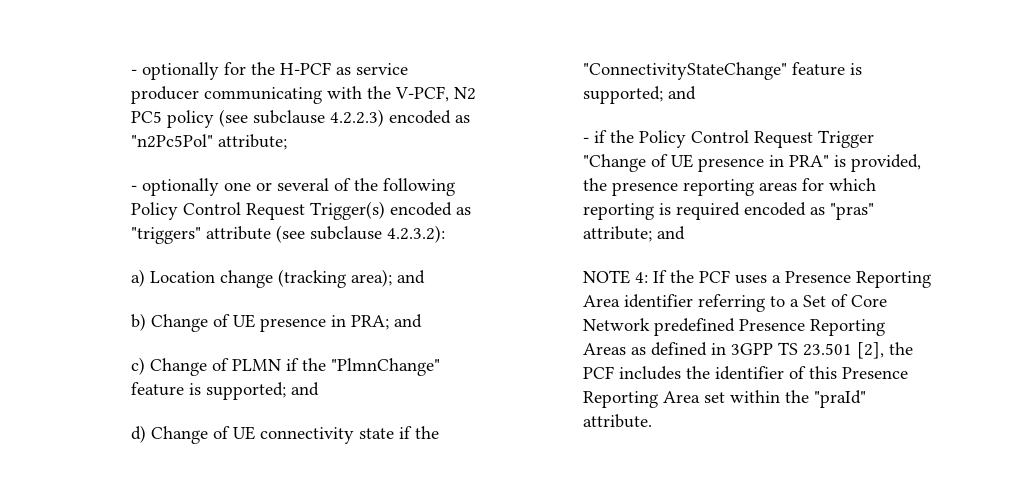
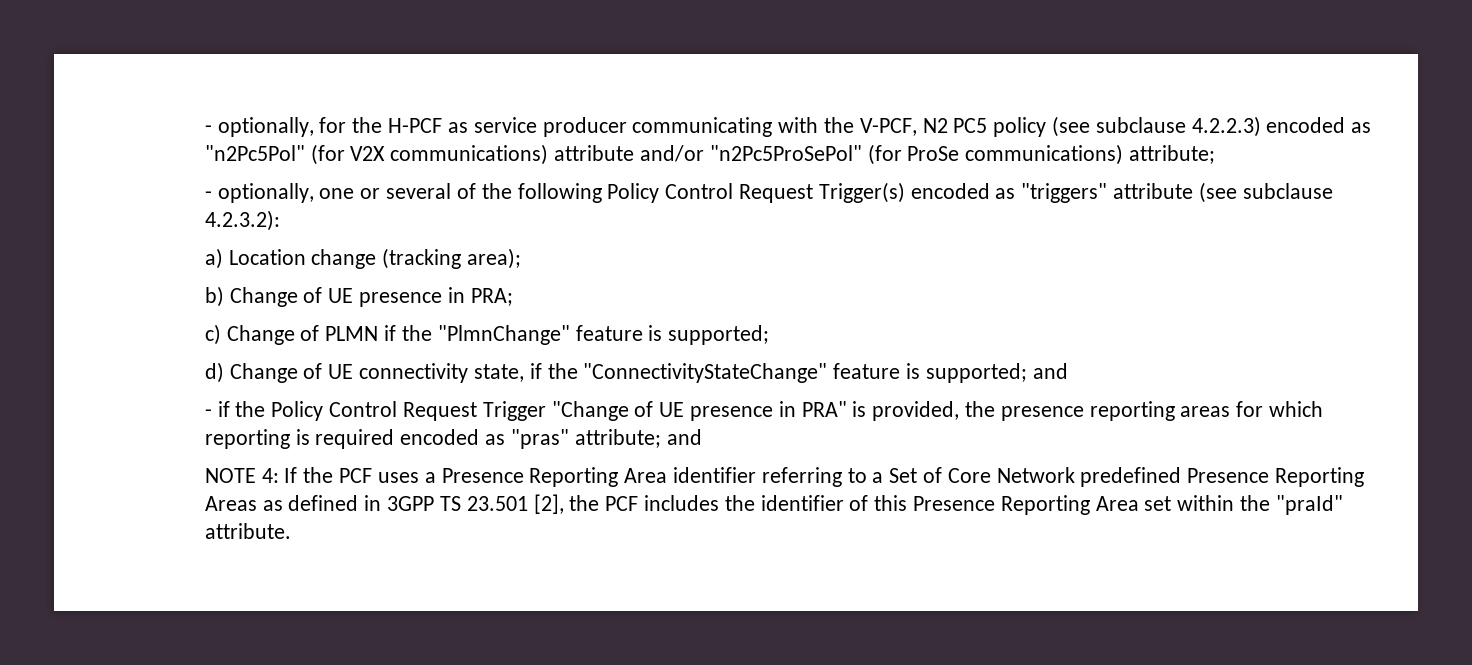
[130,62,219,80] - optionally -> [204,117,314,137] - optionally,
(213, 141) none -> [310,144,1124,165] (for V2X communications) attribute and/or "n2Pc5ProSePol" (for ProSe communications)
[141,178,219,196] optionally -> [217,183,314,203] optionally,
[396,270,425,284] and -> (522, 258) none
[393,314,422,328] and -> (513, 297) none
[290,382,319,396] and -> (770, 335) none
[358,428,394,439] state -> [473,364,524,382] state,

